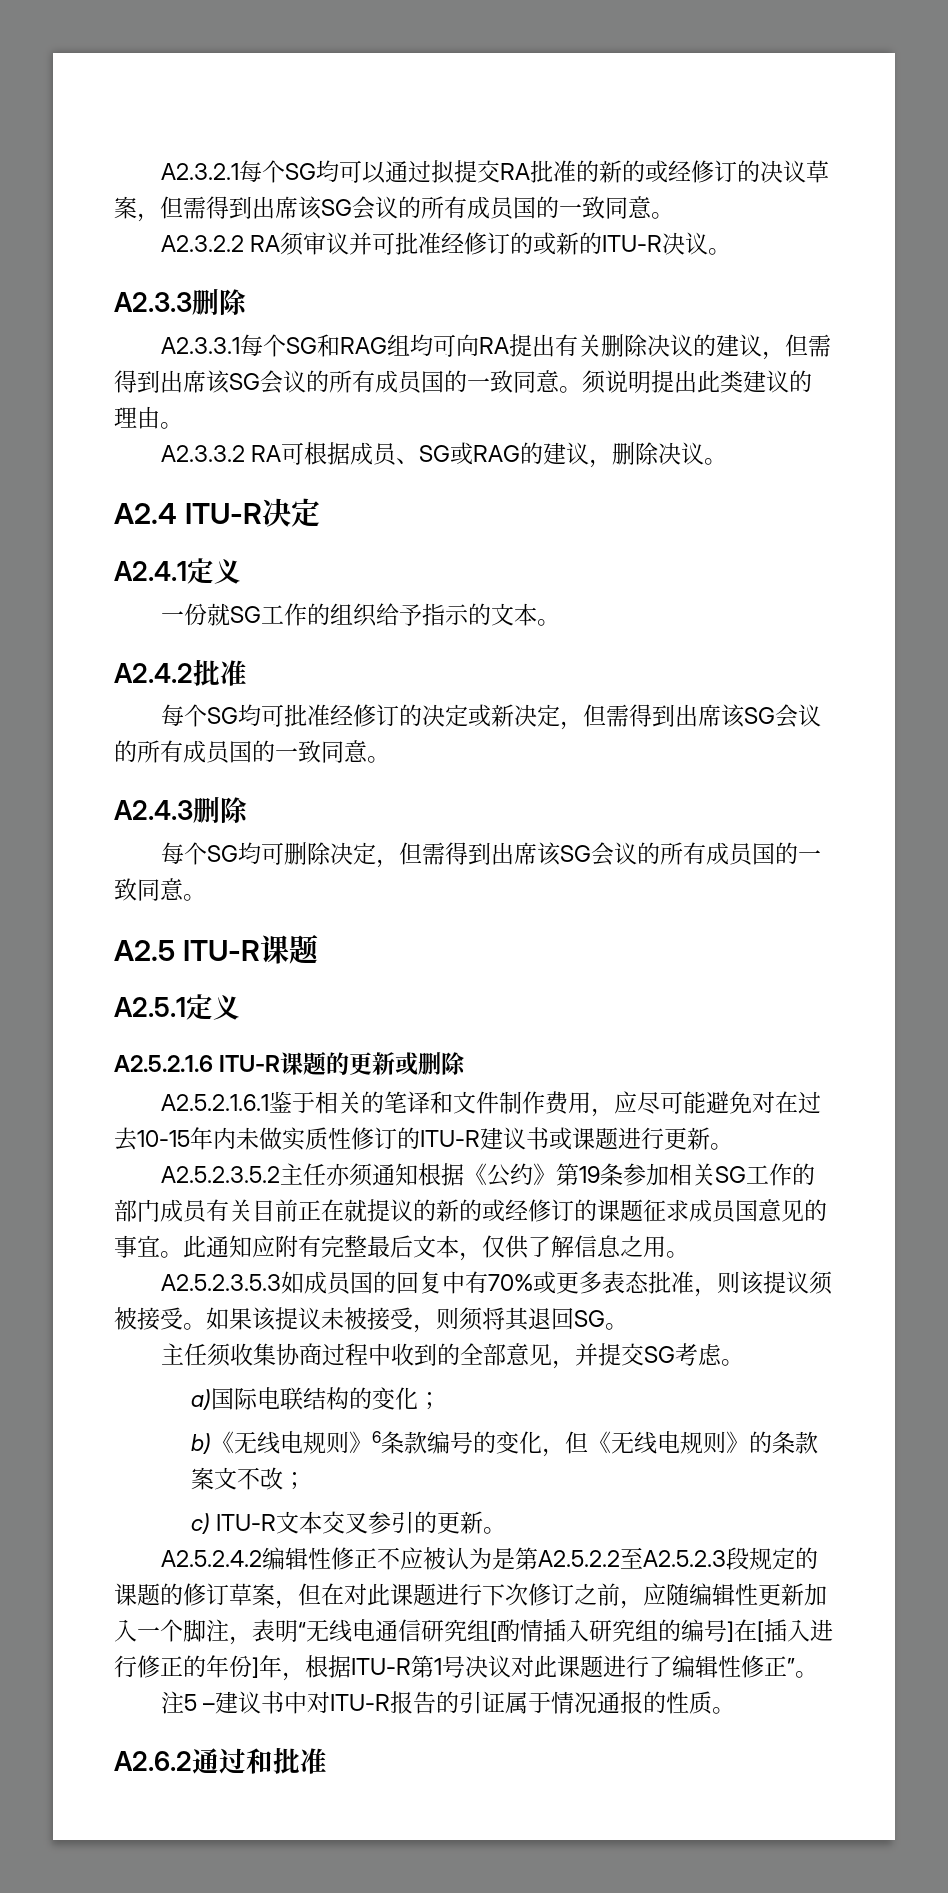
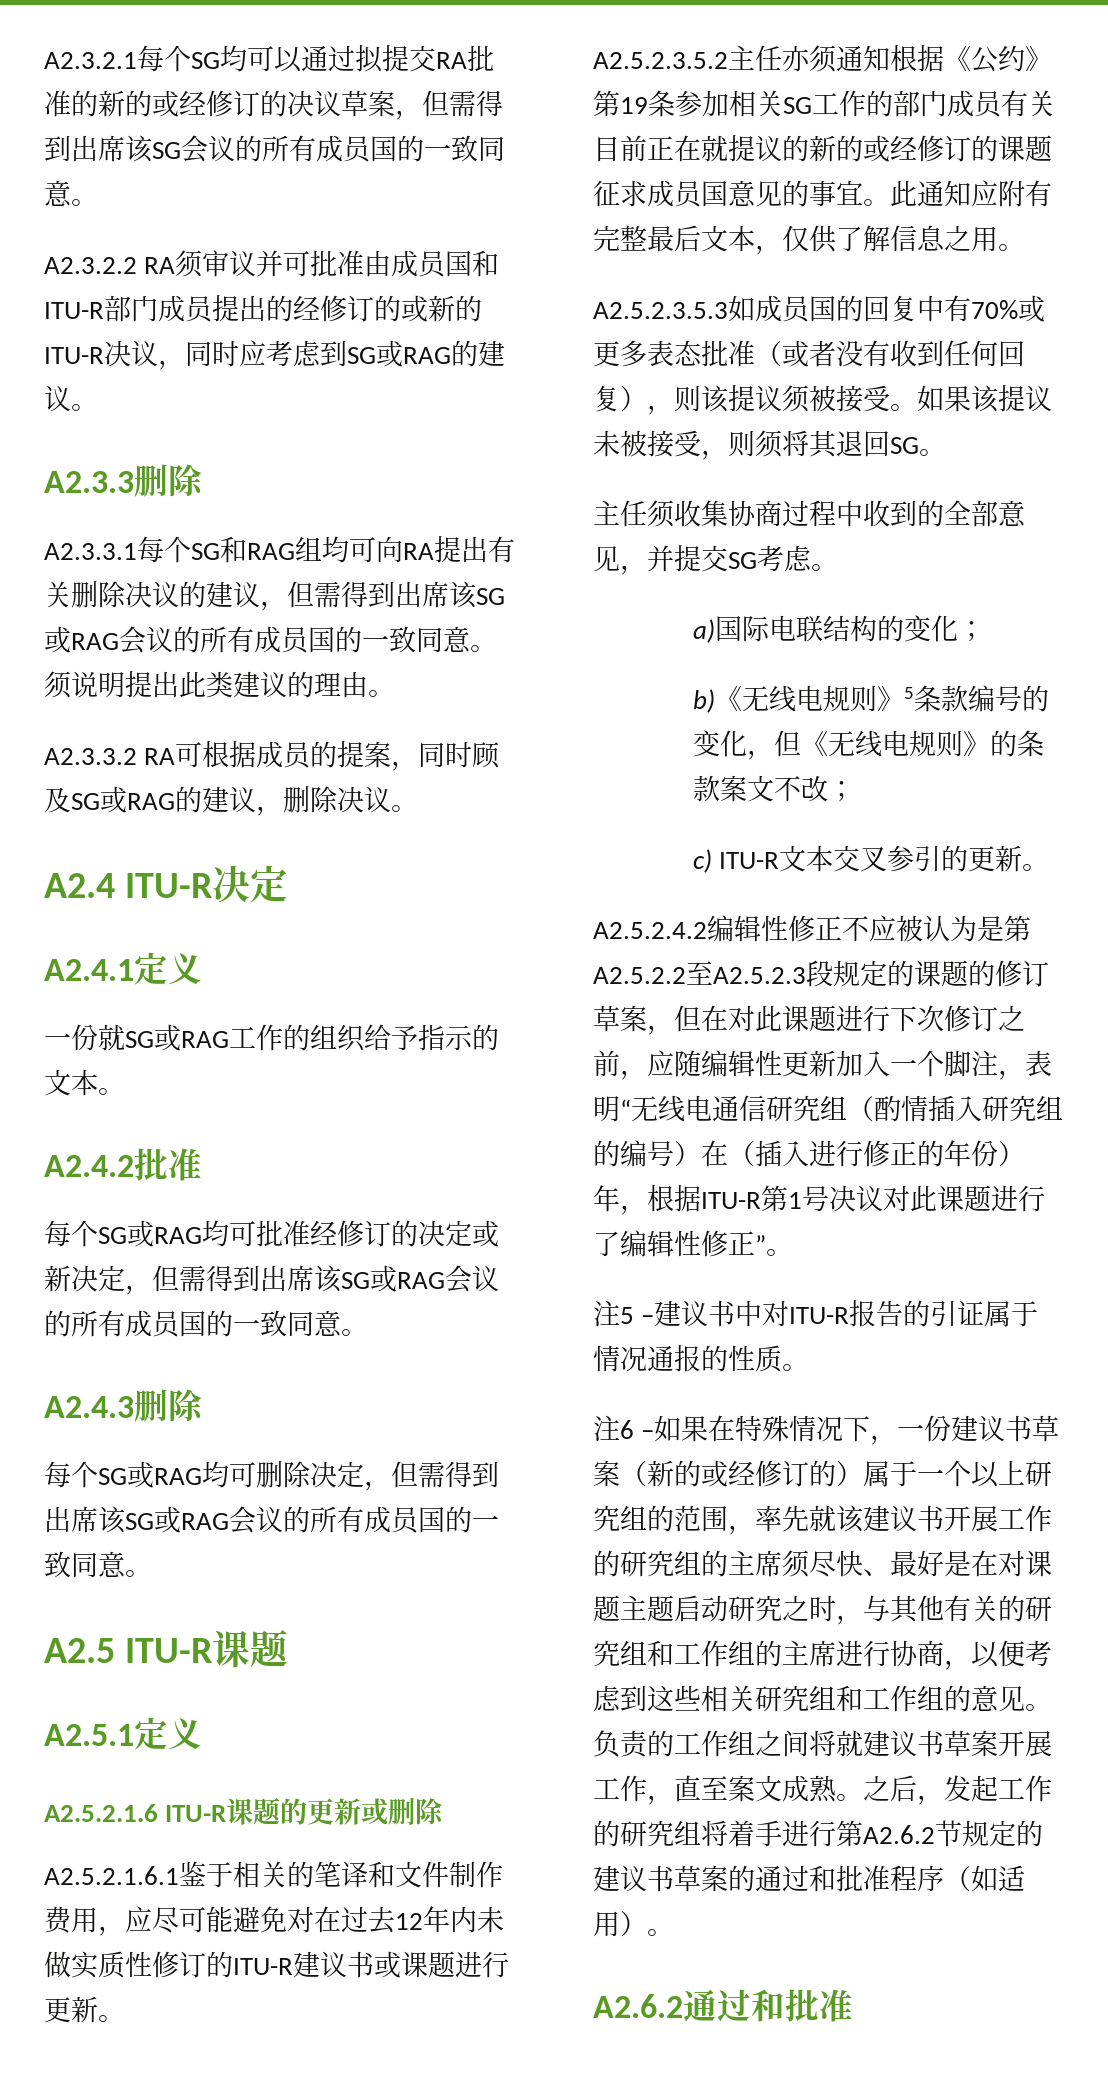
(442, 243) none -> [364,250,500,278] [44,295,293,323] 由成员国和ITU-R部门成员提出的
(709, 243) none -> [158,340,505,370] [44,385,71,412] ，同时应考虑到SG或RAG的建议
(260, 381) none -> [44,626,119,653] 或RAG
[396,458,420,464] 、 -> [310,741,501,771] [44,787,71,813] 的提案，同时顾及
(261, 614) none -> [154,1024,229,1051] 或RAG
(238, 715) none -> [127,1220,202,1247] 或RAG
(775, 715) none -> [370,1265,445,1292] 或RAG
(238, 853) none -> [127,1461,202,1488] 或RAG
(591, 853) none -> [154,1506,229,1533] 或RAG
[137,1130,190,1147] 10-15 -> [395,1913,423,1930] 12
(694, 1282) none -> [755,340,1025,367] [593,385,647,412] （或者没有收到任何回复）
[371,1431,381,1443] 6 -> [903,687,914,699] 5
[490,1621,497,1642] [ -> [847,1096,874,1122] （
[727,1619,764,1642] ]在[ -> [674,1140,755,1167] ）在（
[252,1657,259,1678] ] -> [998,1141,1025,1167] ）
(736, 1710) none -> [593,1415,1060,1445] [593,1460,1052,1488] [593,1505,1052,1535] [593,1550,1052,1578] [593,1595,1052,1625] [593,1640,1052,1670] [593,1685,1052,1712] [593,1730,1052,1758] [593,1775,1052,1805] [593,1820,1043,1847] [593,1865,1025,1892] [593,1911,674,1937] // 注6 –如果在特殊情况下，一份建议书草案（新的或经修订的）属于一个以上研究组的范围，率先就该建议书开展工作的研究组的主席须尽快、最好是在对课题主题启动研究之时，与其他有关的研究组和工作组的主席进行协商，以便考虑到这些相关研究组和工作组的意见。负责的工作组之间将就建议书草案开展工作，直至案文成熟。之后，发起工作的研究组将着手进行第A2.6.2节规定的建议书草案的通过和批准程序（如适用）。

